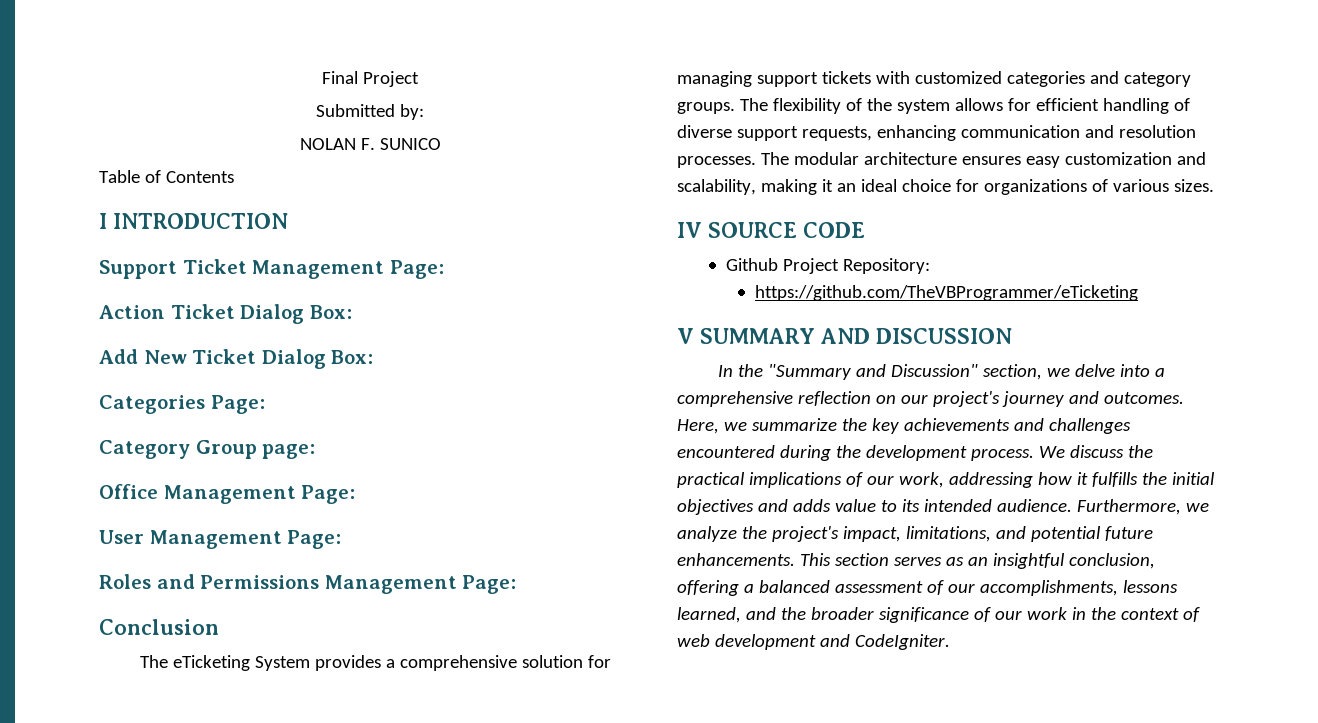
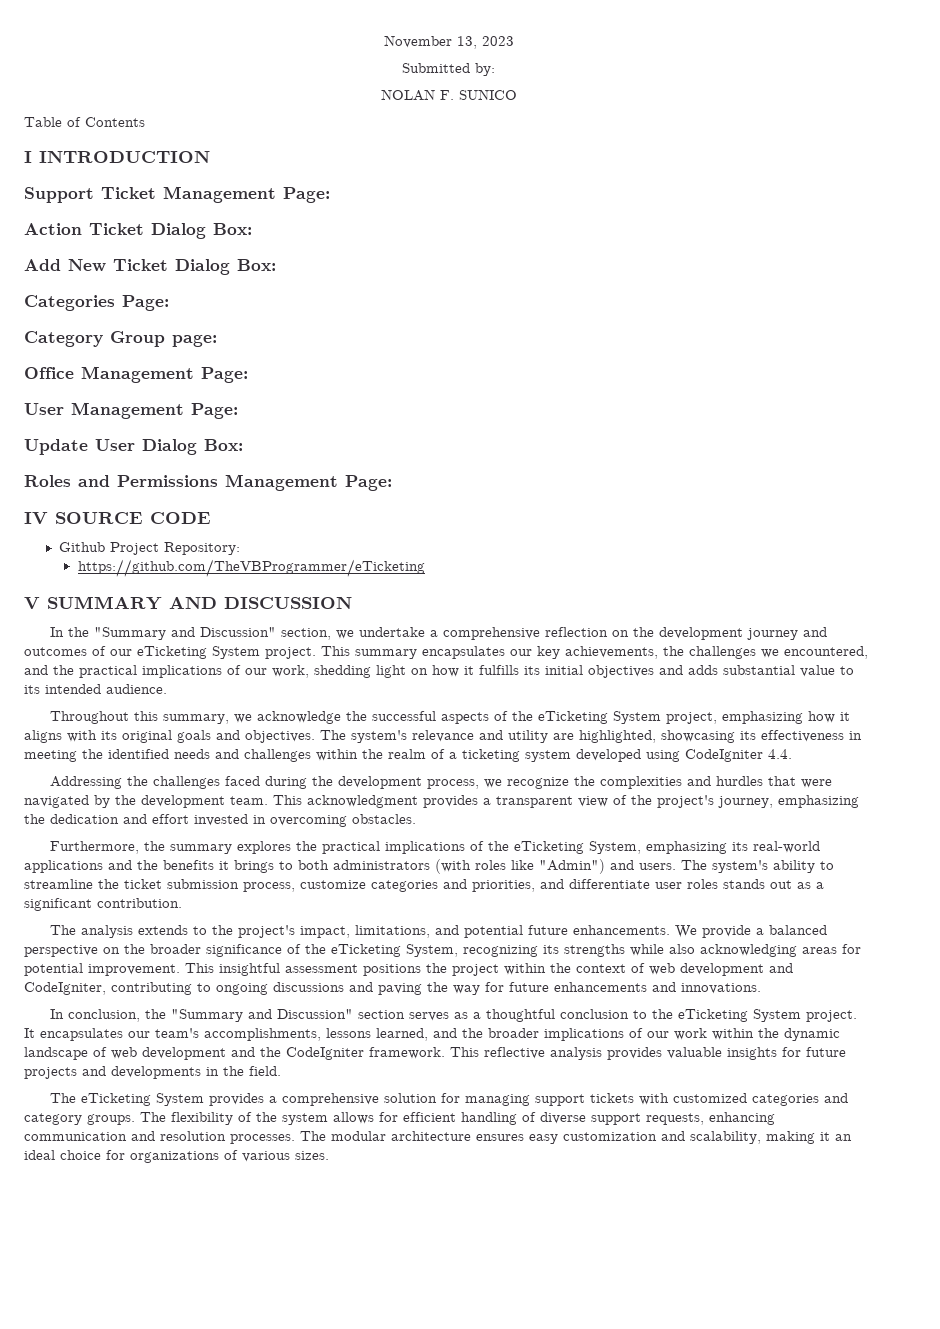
[322,71,419,87] Final Project -> [383,35,514,49] November 13, 2023
(342, 539) none -> [24,439,243,455] // Update User Dialog Box:
[99,619,219,635] Conclusion -> [24,512,211,524] [59,542,241,555] [77,559,425,577] [24,596,352,610] [50,627,828,640] [24,646,868,659] [24,665,854,678] [24,684,167,694] [50,711,851,724] [24,730,862,743] [24,749,792,762] [50,776,833,789] [24,795,859,808] [24,814,416,827] [50,841,821,854] [24,859,834,874] [24,879,824,892] [24,898,182,911] [50,925,828,938] [24,944,861,957] [24,963,793,976] [24,982,761,995] [50,1009,858,1022] [24,1028,840,1041] [24,1047,846,1060] [24,1066,281,1079] IV SOURCE CODE // Github Project Repository: // https://github.com/TheVBProgrammer/eTicketing // V SUMMARY AND DISCUSSION // In the "Summary and Discussion" section, we undertake a comprehensive reflection on the development journey and outcomes of our eTicketing System project. This summary encapsulates our key achievements, the challenges we encountered, and the practical implications of our work, shedding light on how it fulfills its initial objectives and adds substantial value to its intended audience. // Throughout this summary, we acknowledge the successful aspects of the eTicketing System project, emphasizing how it aligns with its original goals and objectives. The system's relevance and utility are highlighted, showcasing its effectiveness in meeting the identified needs and challenges within the realm of a ticketing system developed using CodeIgniter 4.4. // Addressing the challenges faced during the development process, we recognize the complexities and hurdles that were navigated by the development team. This acknowledgment provides a transparent view of the project's journey, emphasizing the dedication and effort invested in overcoming obstacles. // Furthermore, the summary explores the practical implications of the eTicketing System, emphasizing its real-world applications and the benefits it brings to both administrators (with roles like "Admin") and users. The system's ability to streamline the ticket submission process, customize categories and priorities, and differentiate user roles stands out as a significant contribution. // The analysis extends to the project's impact, limitations, and potential future enhancements. We provide a balanced perspective on the broader significance of the eTicketing System, recognizing its strengths while also acknowledging areas for potential improvement. This insightful assessment positions the project within the context of web development and CodeIgniter, contributing to ongoing discussions and paving the way for future enhancements and innovations. // In conclusion, the "Summary and Discussion" section serves as a thoughtful conclusion to the eTicketing System project. It encapsulates our team's accomplishments, lessons learned, and the broader implications of our work within the dynamic landscape of web development and the CodeIgniter framework. This reflective analysis provides valuable insights for future projects and developments in the field.
[677,222,865,238] [725,258,930,274] [754,285,1138,301] [677,328,1012,344] [717,364,1165,380] [677,391,1184,407] [677,418,1131,434] [677,445,1153,461] [677,472,1215,488] [677,499,1209,515] [677,526,1153,542] [677,553,1155,569] [677,580,1178,596] [677,607,1200,623] [677,634,950,650] // IV SOURCE CODE // Github Project Repository: // https://github.com/TheVBProgrammer/eTicketing // V SUMMARY AND DISCUSSION // In the "Summary and Discussion" section, we delve into a comprehensive reflection on our project's journey and outcomes. Here, we summarize the key achievements and challenges encountered during the development process. We discuss the practical implications of our work, addressing how it fulfills the initial objectives and adds value to its intended audience. Furthermore, we analyze the project's impact, limitations, and potential future enhancements. This section serves as an insightful conclusion, offering a balanced assessment of our accomplishments, lessons learned, and the broader significance of our work in the context of web development and CodeIgniter. -> (329, 1155) none

